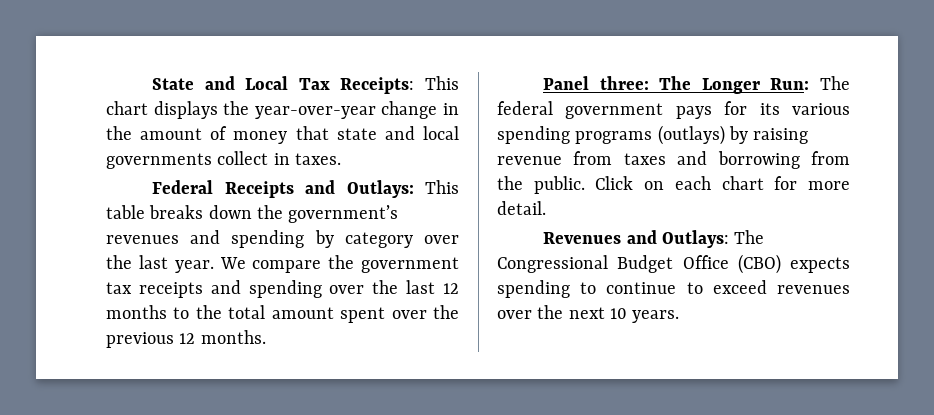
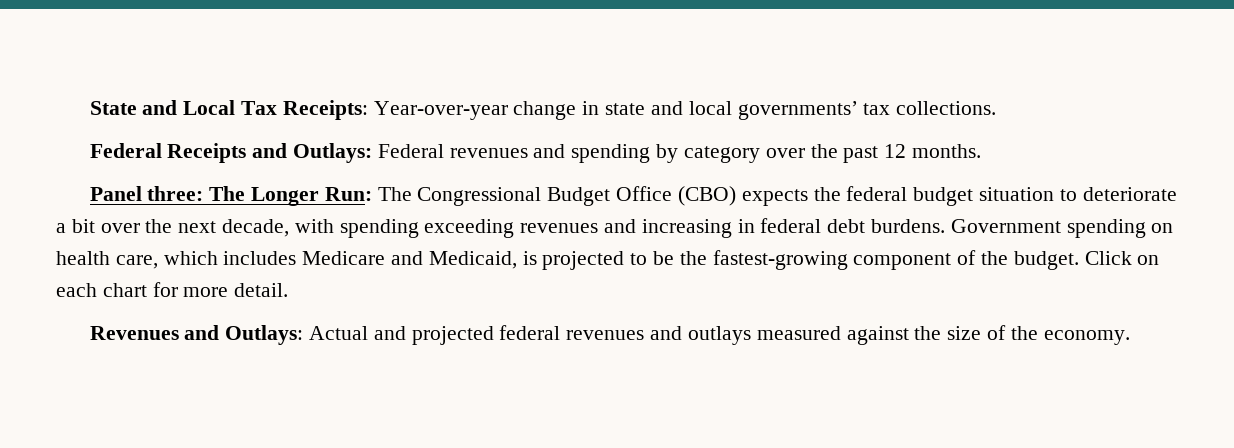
[424,76,459,90] [106,101,459,119] [106,126,459,144] [106,151,341,169] [152,180,460,198] [106,205,399,223] This chart displays the year-over-year change in the amount of money that state and local governments collect in taxes. // Federal Receipts and Outlays: This table breaks down the government’s -> [373,101,997,120] [89,143,444,163] Year-over-year change in state and local governments’ tax collections. // Federal Receipts and Outlays: Federal
[138,255,459,273] [106,280,459,298] [106,305,459,323] [106,332,174,348] last year. We compare the government tax receipts and spending over the last 12 months to the total amount spent over the previous -> [843,146,879,163] past
[497,101,850,119] [497,125,809,145] [497,151,850,169] [497,176,585,194] federal government pays for its various spending programs (outlays) by raising revenue from taxes and borrowing from the public. -> [417,186,1177,206] [56,218,1174,238] [56,250,1079,270] Congressional Budget Office (CBO) expects the federal budget situation to deteriorate a bit over the next decade, with spending exceeding revenues and increasing in federal debt burdens. Government spending on health care, which includes Medicare and Medicaid, is projected to be the fastest-growing component of the budget.
[734,230,765,244] [497,254,850,274] [497,280,850,298] [497,305,680,323] The Congressional Budget Office (CBO) expects spending to continue to exceed revenues over the next 10 years. -> [309,325,1130,345] Actual and projected federal revenues and outlays measured against the size of the economy.

